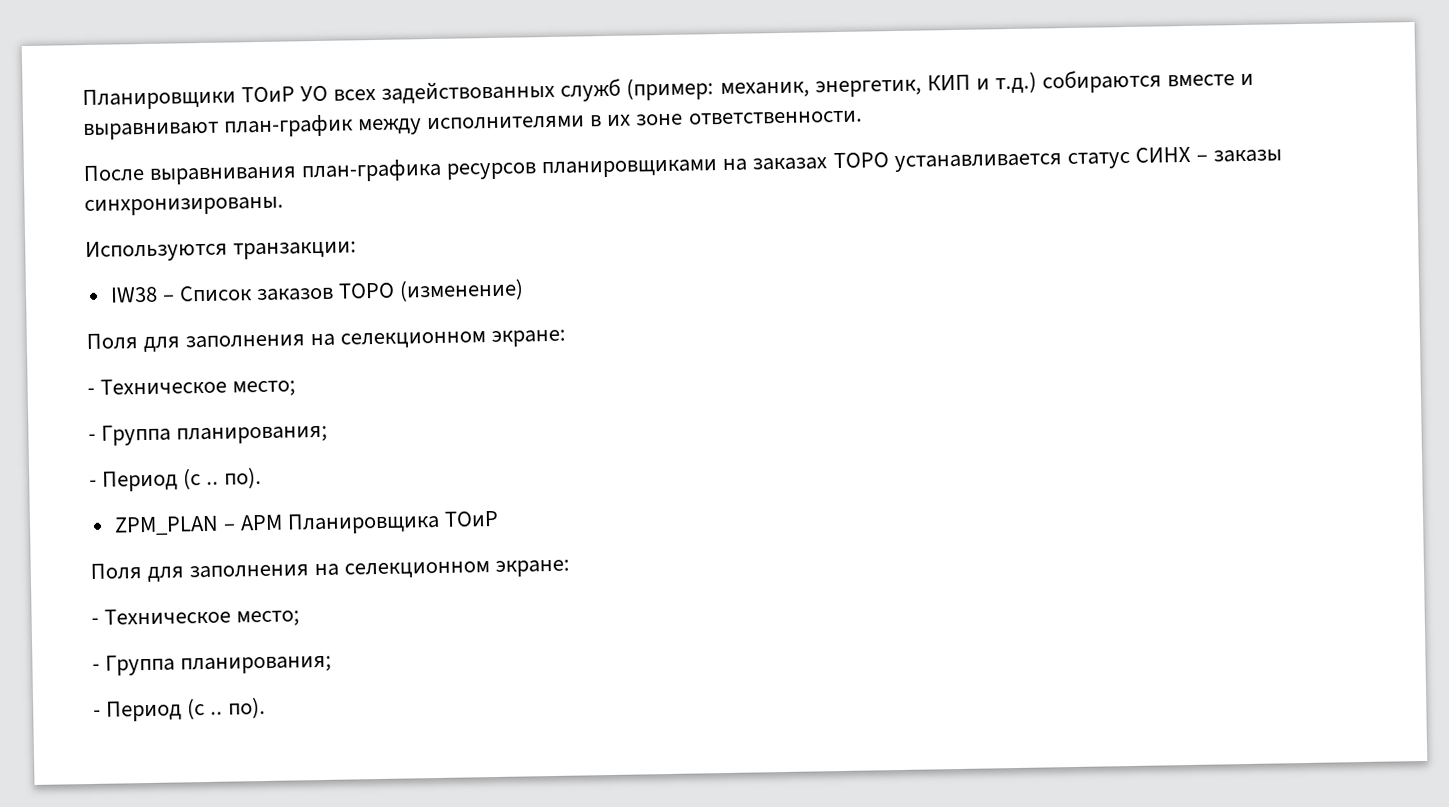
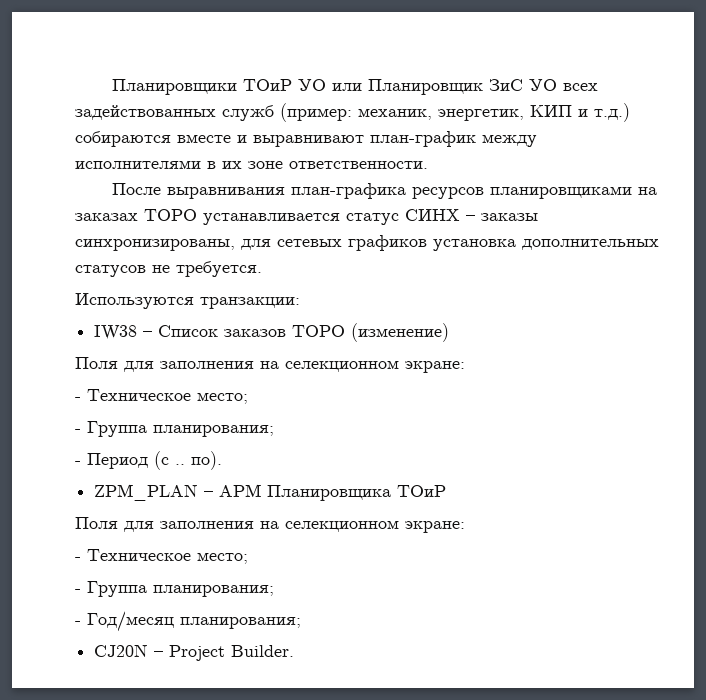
(329, 94) none -> [331,79,557,95] или Планировщик ЗиС УО
[84,196,284,217] синхронизированы. -> [75,235,659,251] [75,261,262,277] синхронизированы, для сетевых графиков установка дополнительных статусов не требуется.
[106,696,267,722] Период (с .. по). -> [87,611,301,632] [94,644,295,661] Год/месяц планирования; // CJ20N – Project Builder.

